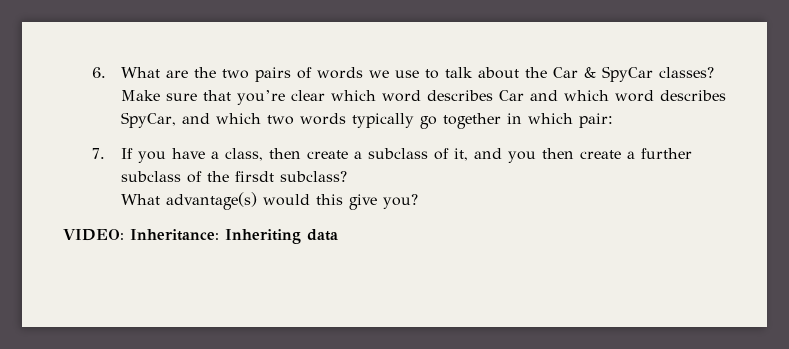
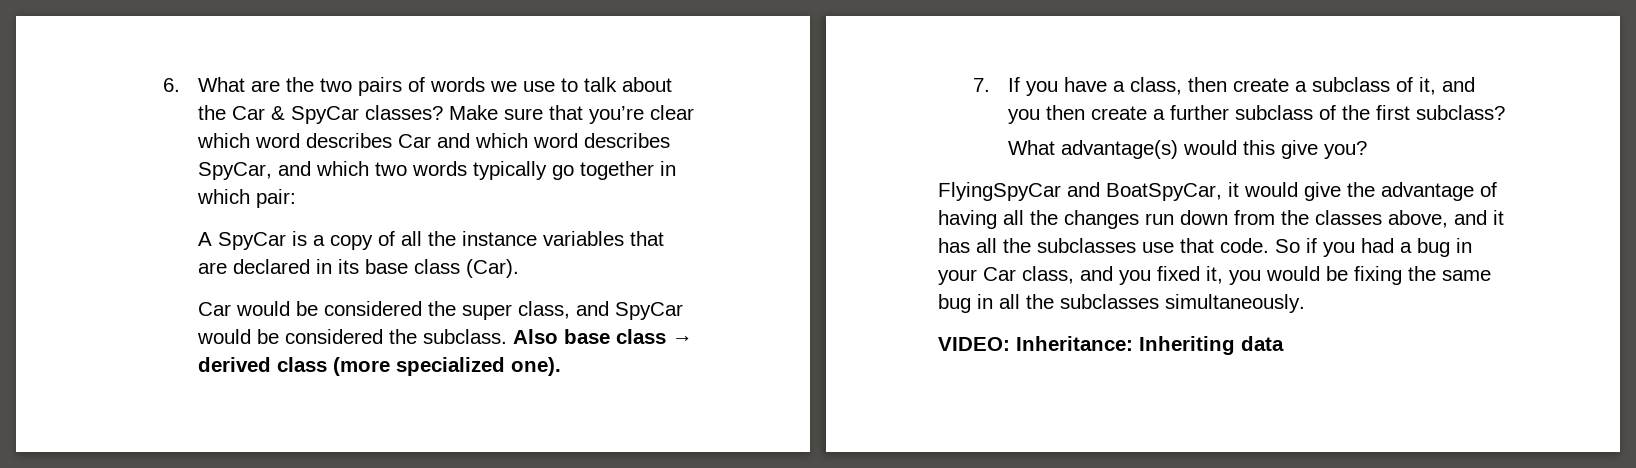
(613, 120) none -> [198,231,665,250] [198,259,520,278] [198,301,684,320] [197,329,694,344] [198,357,562,376] // A SpyCar is a copy of all the instance variables that are declared in its base class (Car). // Car would be considered the super class, and SpyCar would be considered the subclass. Also base class → derived class (more specialized one).
[234,171,274,182] firsdt -> [1376,105,1411,120] first
(418, 201) none -> [938,182,1497,201] [938,210,1504,229] [938,238,1472,257] [938,266,1491,285] [938,294,1305,313] // FlyingSpyCar and BoatSpyCar, it would give the advantage of having all the changes run down from the classes above, and it has all the subclasses use that code. So if you had a bug in your Car class, and you fixed it, you would be fixing the same bug in all the subclasses simultaneously.

